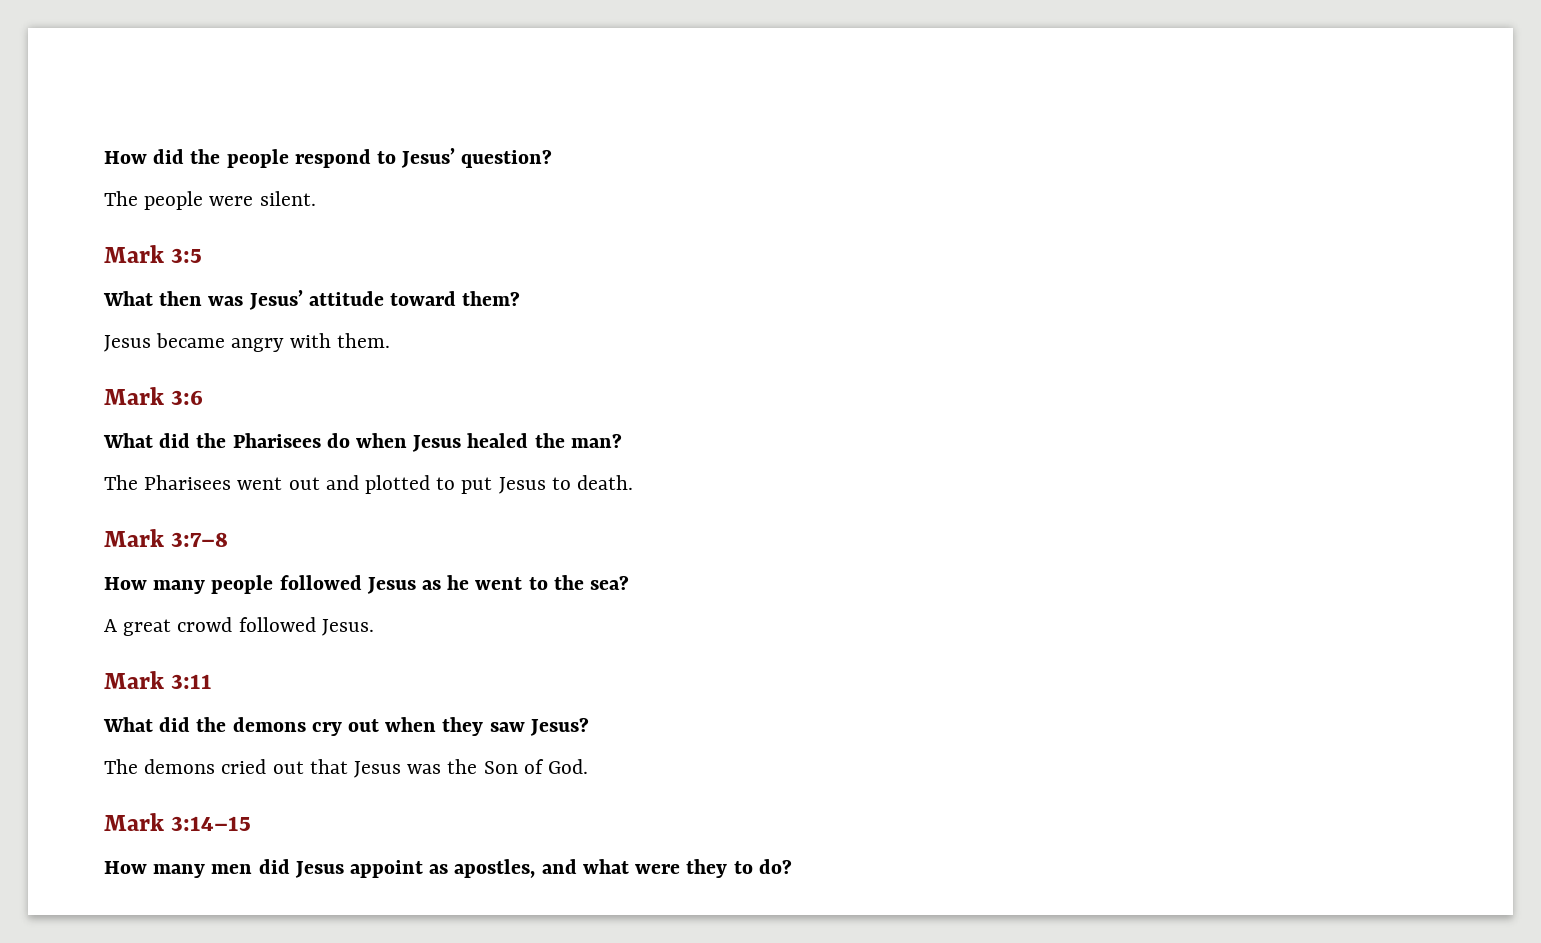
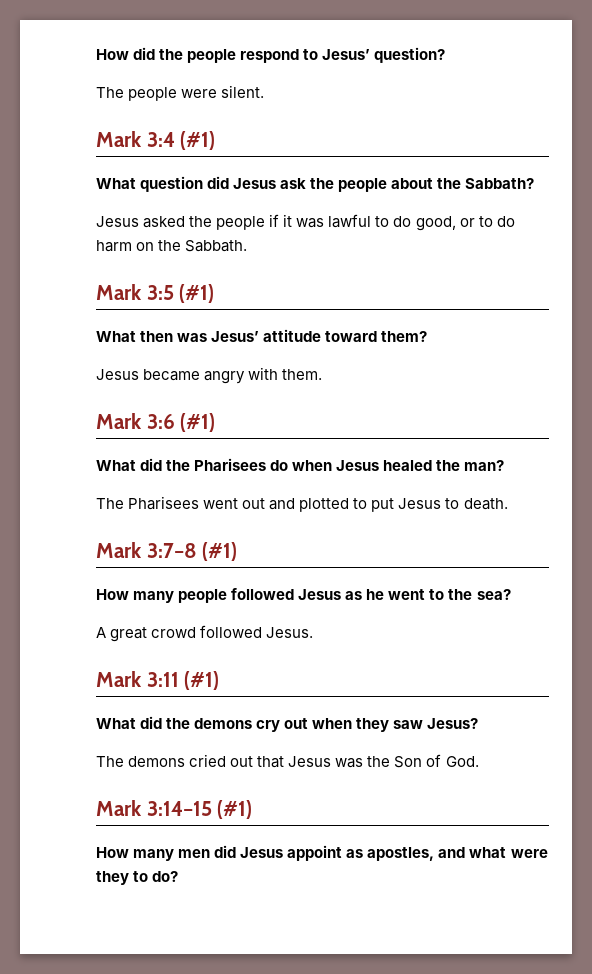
(316, 198) none -> [96,131,216,150] [96,176,535,192] [96,214,515,231] [96,240,248,252] // Mark 3:4 (#1) // What question did Jesus ask the people about the Sabbath? // Jesus asked the people if it was lawful to do good, or to do harm on the Sabbath.
(203, 255) none -> [179,284,215,303] (#1)
(204, 397) none -> [180,413,216,432] (#1)
(229, 539) none -> [202,542,238,561] (#1)
(213, 681) none -> [184,671,220,690] (#1)
(252, 823) none -> [217,800,253,819] (#1)

